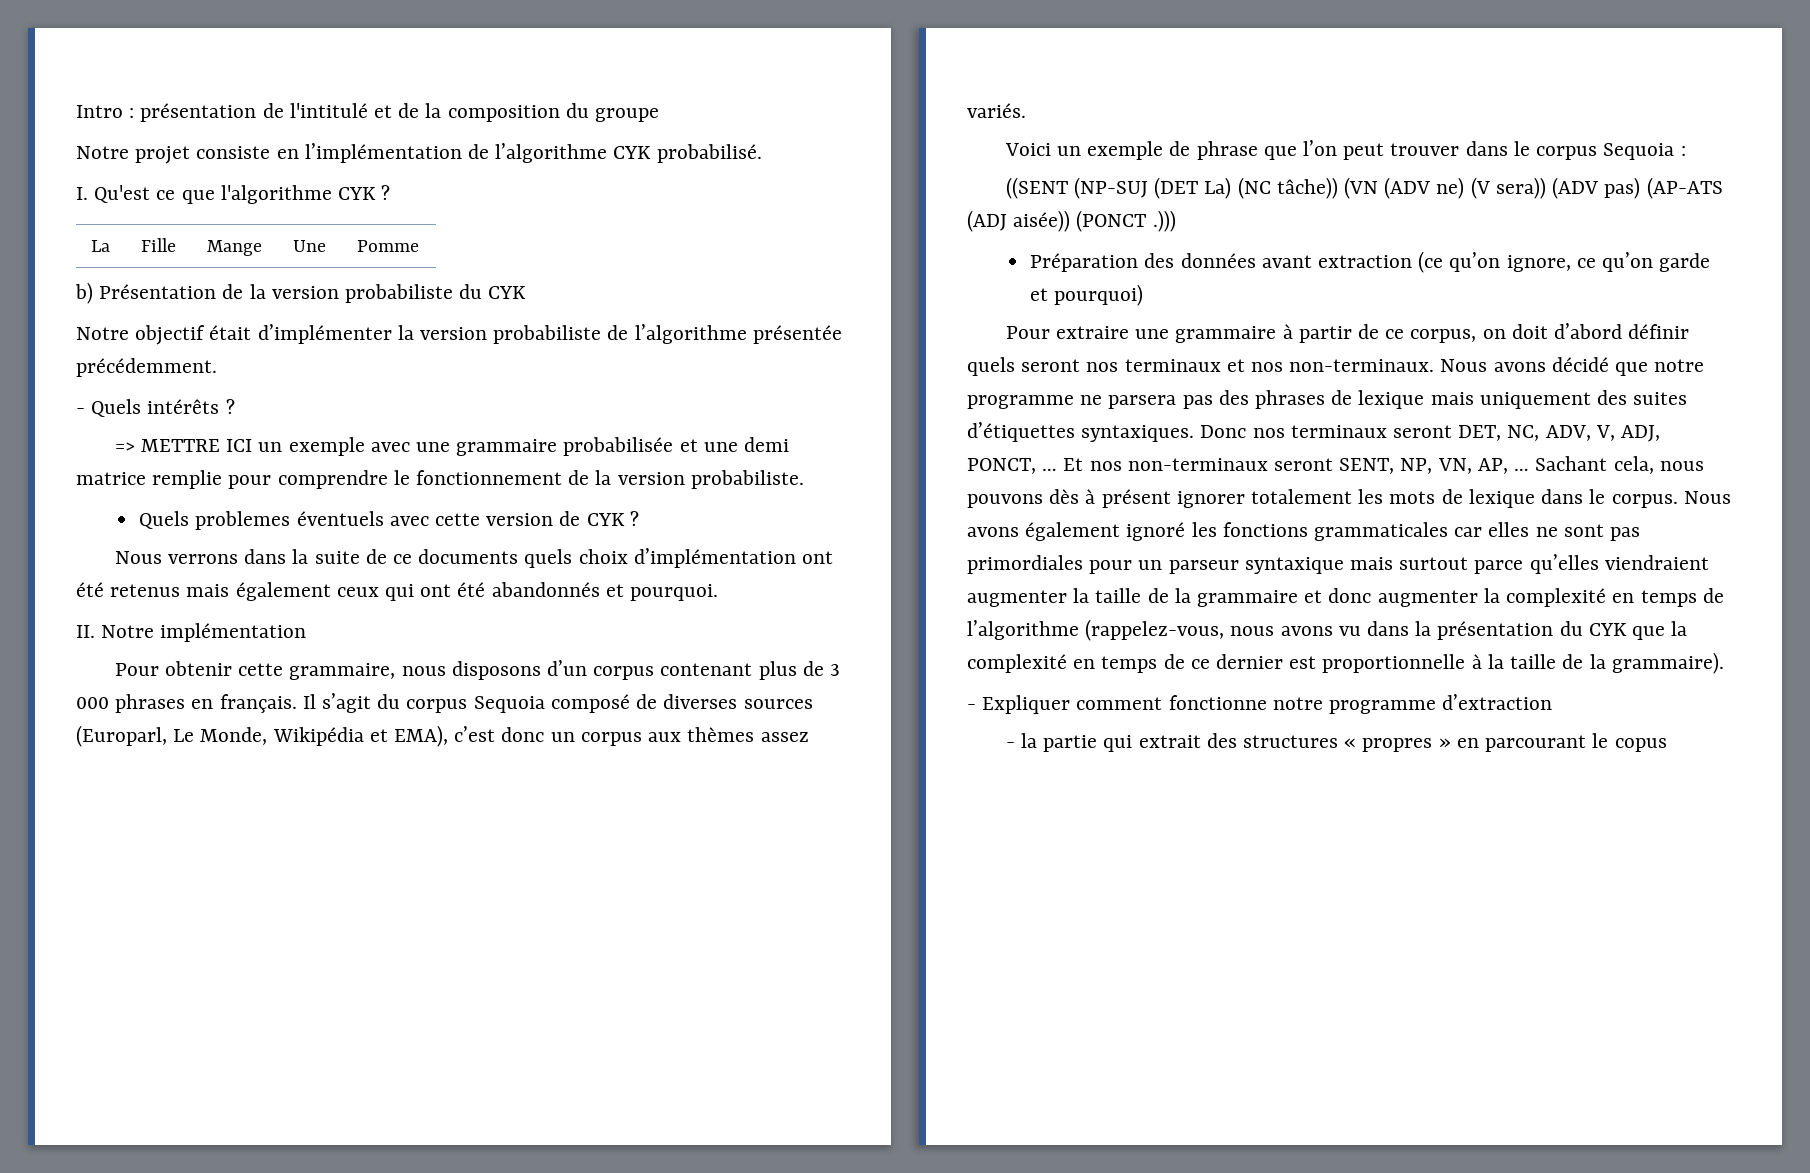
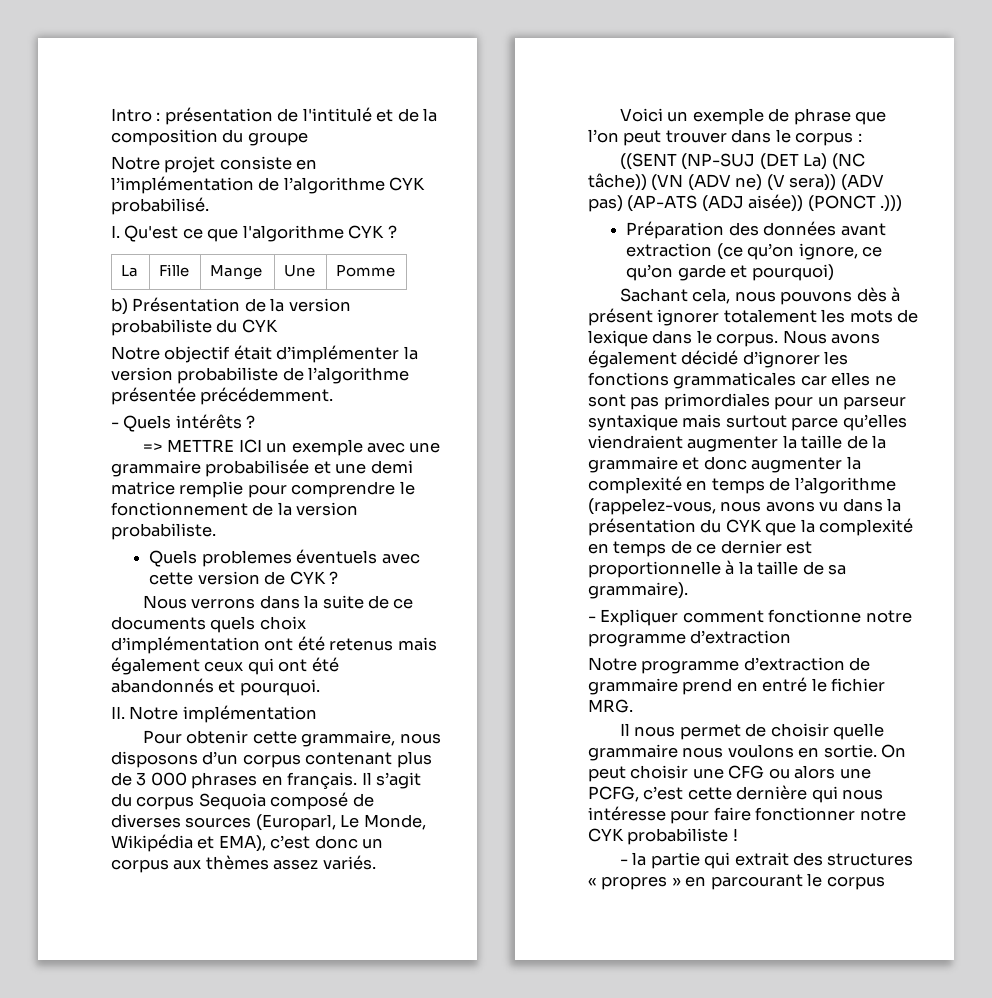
[1603,143,1675,160] Sequoia -> (854, 139) none
[1005,323,1690,343] [967,357,1705,376] [967,390,1688,409] [967,422,1661,442] [967,458,1530,474] Pour extraire une grammaire à partir de ce corpus, on doit d’abord définir quels seront nos terminaux et nos non-terminaux. Nous avons décidé que notre programme ne parsera pas des phrases de lexique mais uniquement des suites d’étiquettes syntaxiques. Donc nos terminaux seront DET, NC, ADV, V, ADJ, PONCT, … Et nos non-terminaux seront SENT, NP, VN, AP, … -> (834, 272) none
[1126,522,1186,541] ignoré -> [681,350,820,368] décidé d’ignorer
[1589,654,1606,669] la -> [828,564,847,575] sa
(1553, 702) none -> [588,657,871,674] [588,677,886,695] [588,699,633,713] [619,723,885,740] [588,744,907,761] [588,765,871,782] [588,785,884,803] [588,806,906,824] [588,828,738,845] // Notre programme d’extraction de grammaire prend en entré le fichier MRG. // Il nous permet de choisir quelle grammaire nous voulons en sortie. On peut choisir une CFG ou alors une PCFG, c’est cette dernière qui nous intéresse pour faire fonctionner notre CYK probabiliste !
[1614,738,1667,752] copus -> [826,876,885,890] corpus

